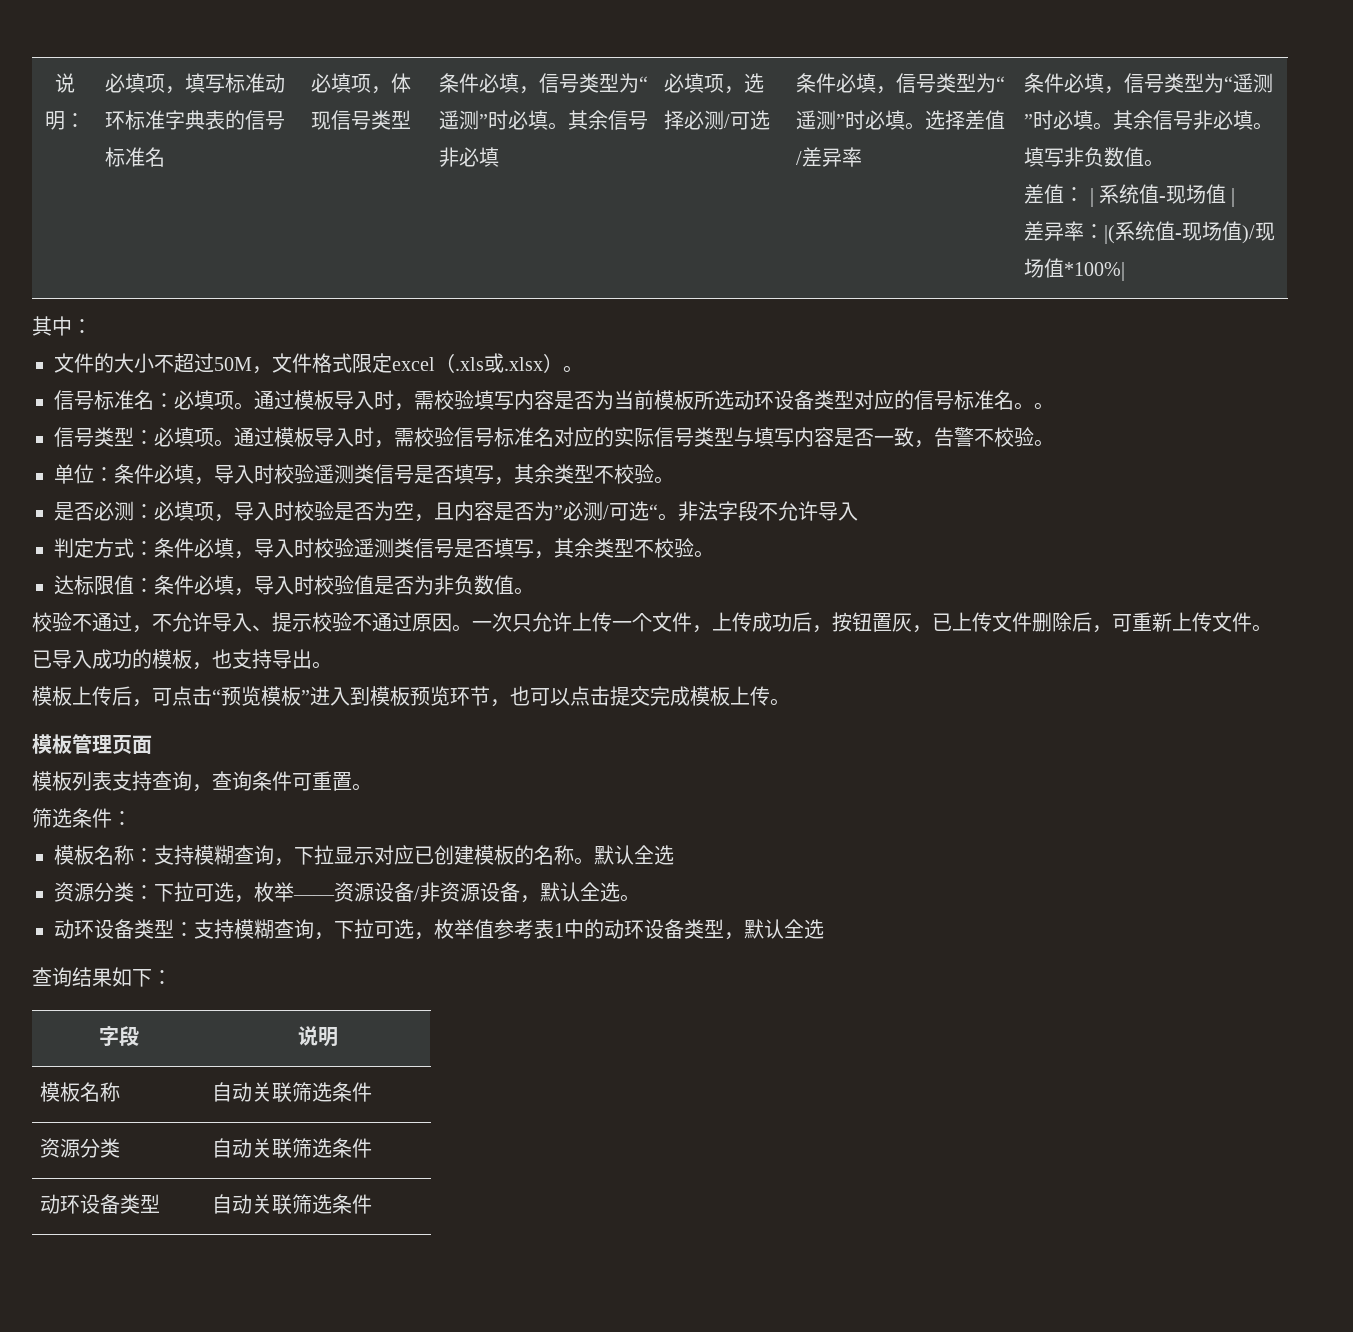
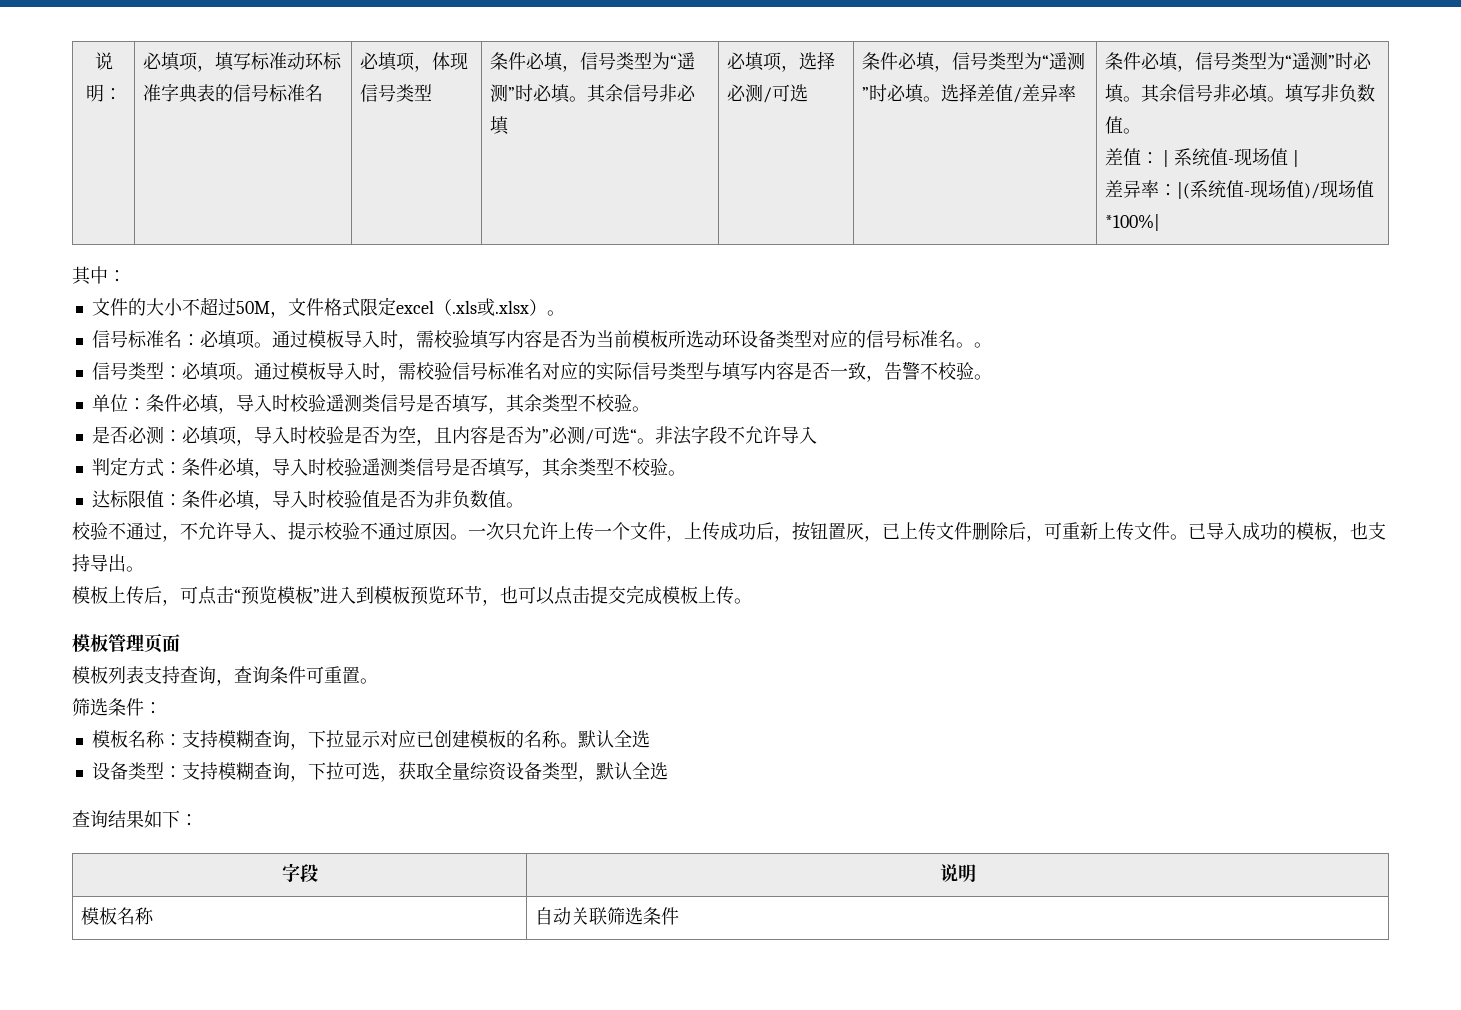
[54,882,640,903] [54,919,94,939] 资源分类：下拉可选，枚举——资源设备/非资源设备，默认全选。 // 动环 -> (650, 739) none
[434,919,644,939] 枚举值参考表1中的动环 -> [397,762,507,781] 获取全量综资
[40,1138,121,1158] [212,1138,373,1159] [40,1194,161,1214] [212,1194,373,1215] // 资源分类 | 自动关联筛选条件 // 动环设备类型 | 自动关联筛选条件 -> (679, 916) none

